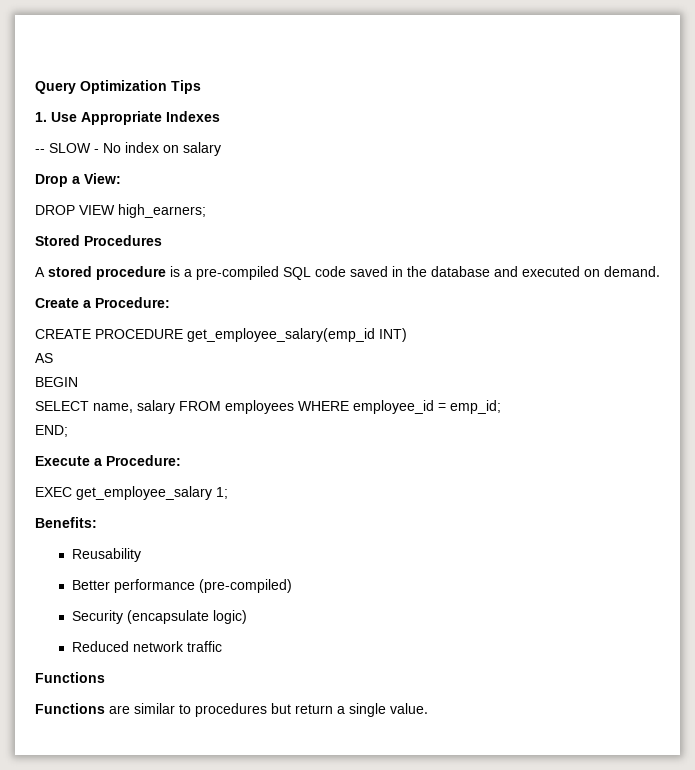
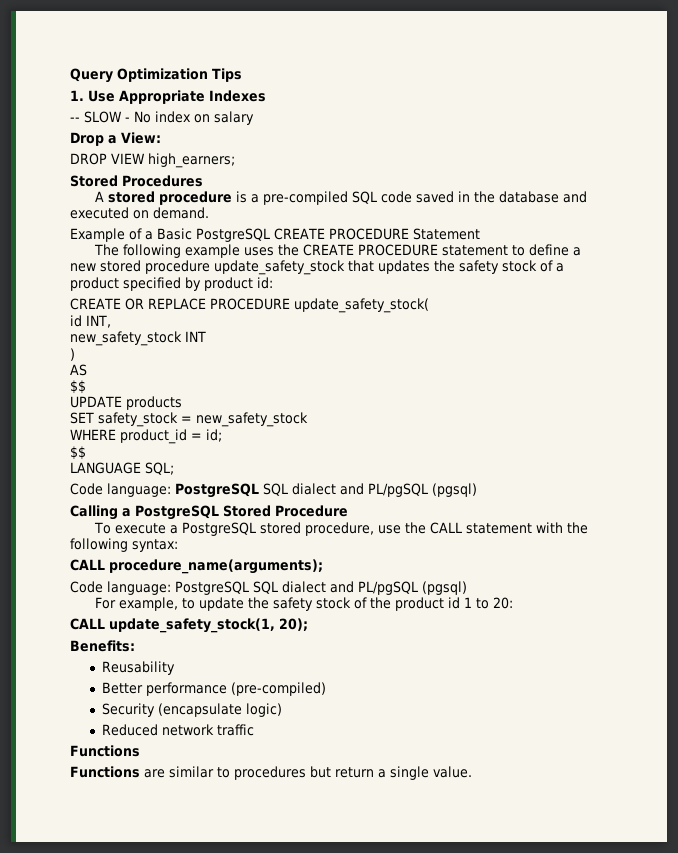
[35,297,170,308] [35,328,407,342] [35,353,53,363] [35,377,78,387] [35,400,501,414] [35,425,68,437] [35,455,181,466] [35,486,228,500] Create a Procedure: // CREATE PROCEDURE get_employee_salary(emp_id INT) // AS // BEGIN // SELECT name, salary FROM employees WHERE employee_id = emp_id; // END; // Execute a Procedure: // EXEC get_employee_salary 1; -> [70,228,480,242] [94,244,582,258] [70,260,564,275] [70,277,273,291] [70,298,429,313] [70,315,111,328] [70,331,206,346] [70,348,75,361] [70,364,87,376] [70,380,86,394] [70,396,182,410] [70,412,308,427] [70,429,222,444] [70,446,86,460] [70,462,174,475] [70,483,477,498] [70,505,348,520] [94,522,589,536] [70,538,178,552] [70,559,323,574] [70,581,467,595] [95,597,514,611] [70,618,308,633] Example of a Basic PostgreSQL CREATE PROCEDURE Statement // The following example uses the CREATE PROCEDURE statement to define a new stored procedure update_safety_stock that updates the safety stock of a product specified by product id: // CREATE OR REPLACE PROCEDURE update_safety_stock( // id INT, // new_safety_stock INT // ) // AS // $$ // UPDATE products // SET safety_stock = new_safety_stock // WHERE product_id = id; // $$ // LANGUAGE SQL; // Code language: PostgreSQL SQL dialect and PL/pgSQL (pgsql) // Calling a PostgreSQL Stored Procedure // To execute a PostgreSQL stored procedure, use the CALL statement with the following syntax: // CALL procedure_name(arguments); // Code language: PostgreSQL SQL dialect and PL/pgSQL (pgsql) // For example, to update the safety stock of the product id 1 to 20: // CALL update_safety_stock(1, 20);

